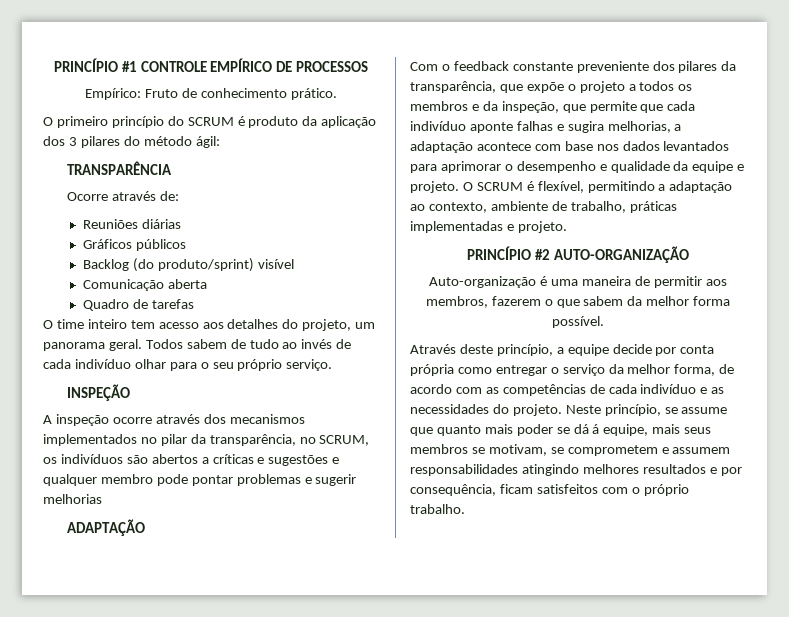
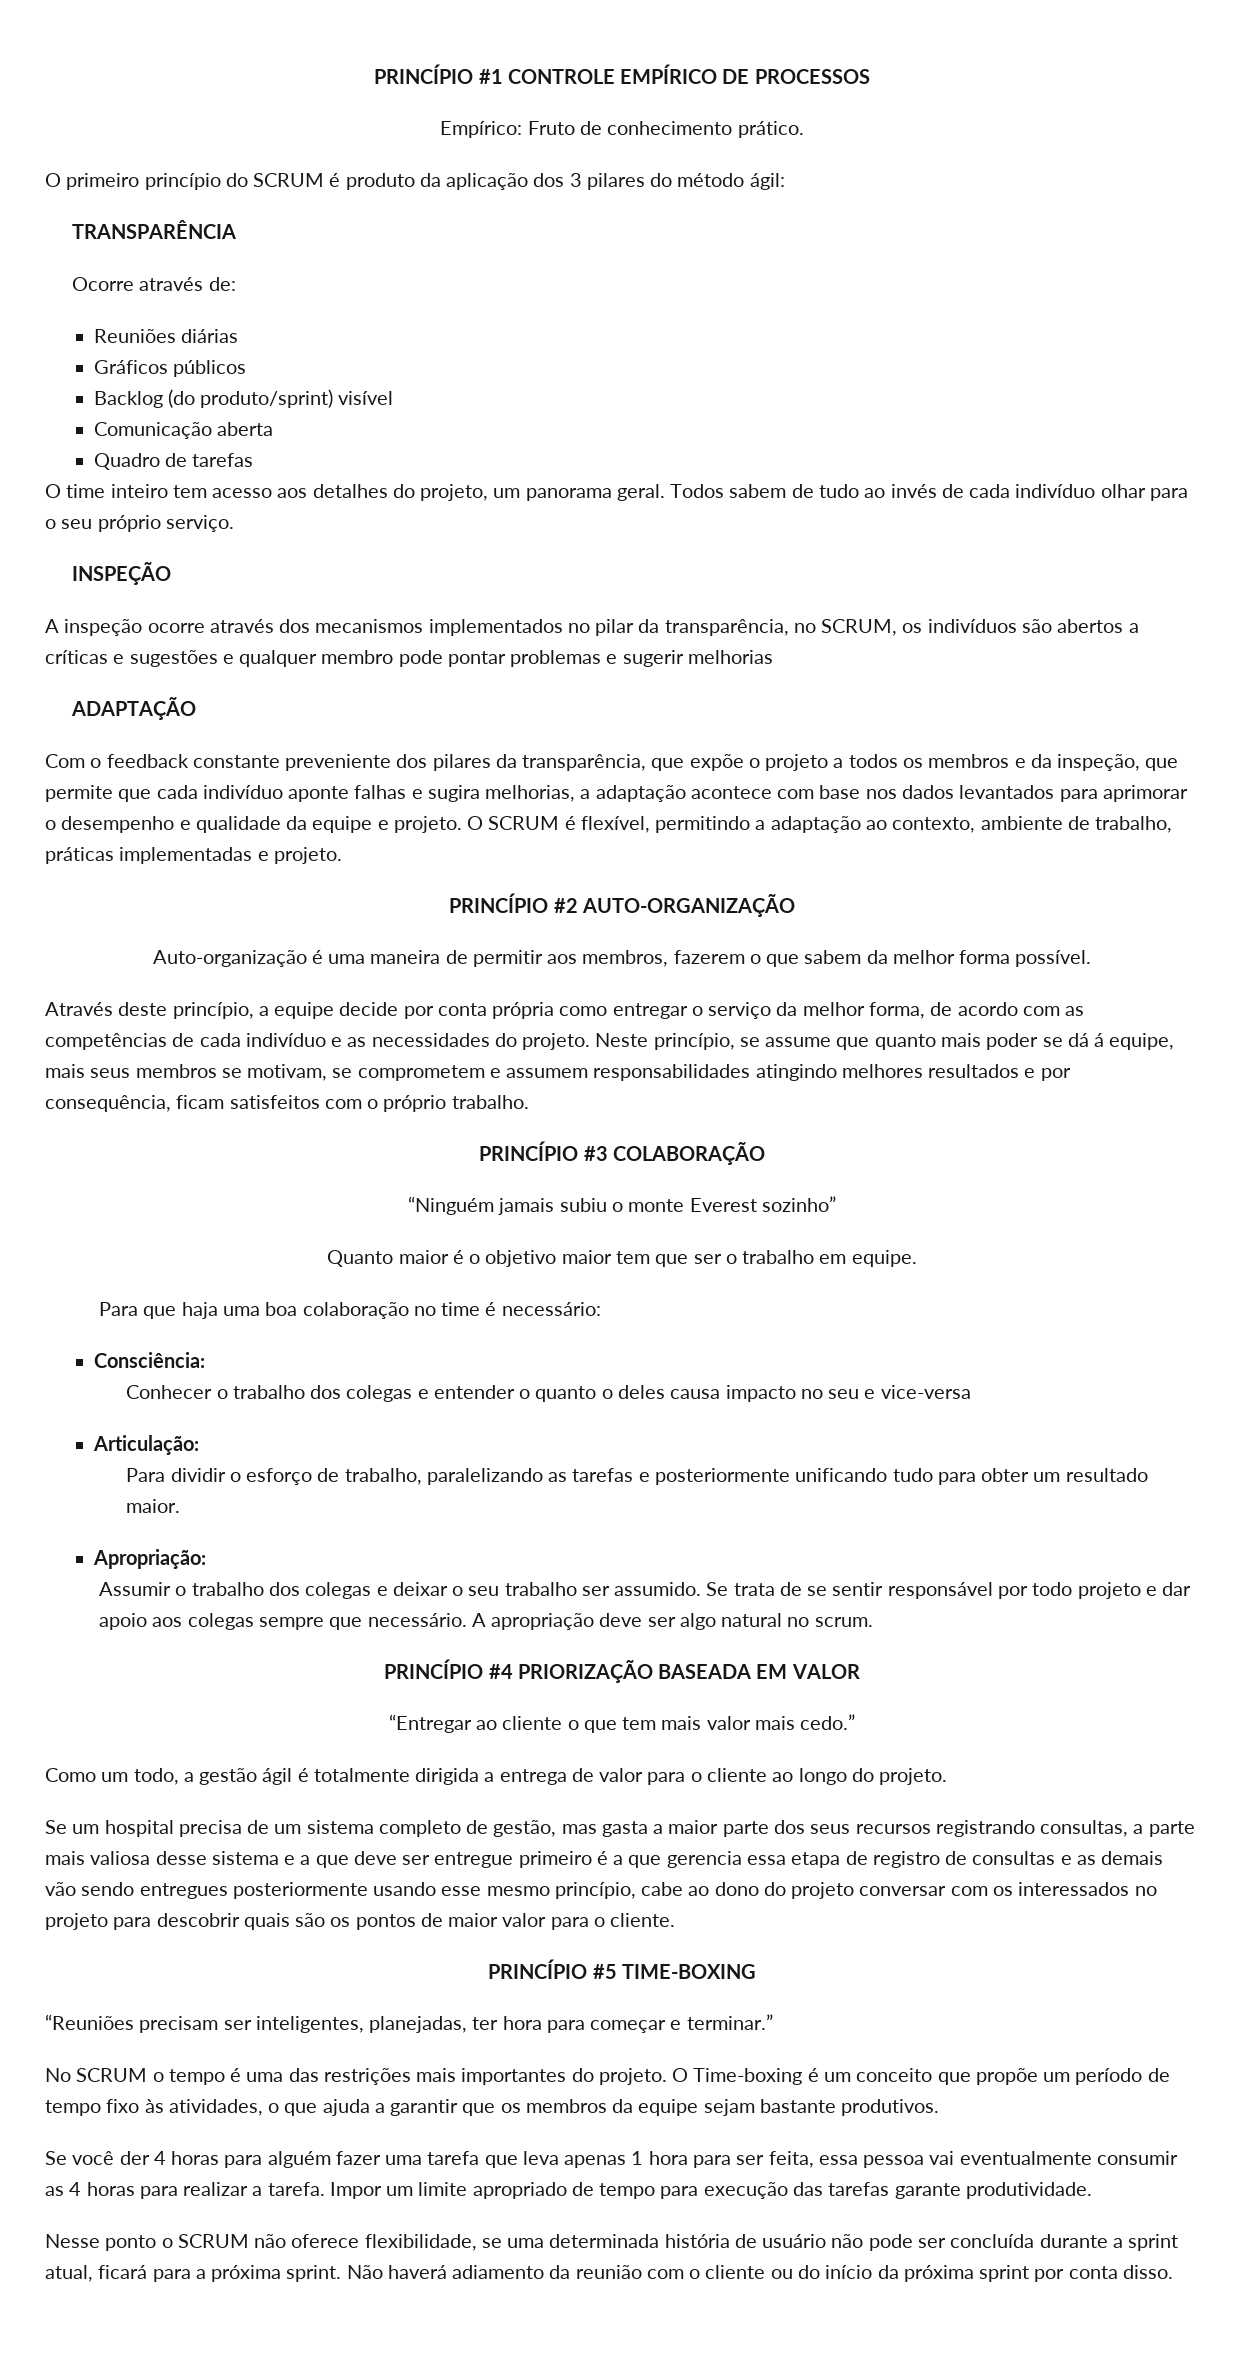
(465, 509) none -> [479,1141,765,1165] [408,1196,836,1215] [327,1250,917,1267] [99,1302,601,1319] [93,1352,205,1368] [126,1385,971,1402] [92,1435,199,1455] [126,1468,1148,1485] [126,1499,181,1513] [92,1549,206,1569] [99,1582,1192,1599] [99,1613,873,1630] [384,1659,860,1683] [388,1714,856,1733] [45,1768,948,1785] [45,1820,1195,1837] [45,1851,1164,1868] [45,1882,1157,1899] [45,1913,676,1930] [488,1959,756,1979] [45,2014,773,2033] [45,2068,1170,2085] [45,2099,940,2116] [45,2151,1178,2168] [45,2182,1092,2199] [45,2234,1179,2251] [45,2265,1173,2282] // PRINCÍPIO #3 COLABORAÇÃO // “Ninguém jamais subiu o monte Everest sozinho” // Quanto maior é o objetivo maior tem que ser o trabalho em equipe. // Para que haja uma boa colaboração no time é necessário: // Consciência: // Conhecer o trabalho dos colegas e entender o quanto o deles causa impacto no seu e vice-versa // Articulação: // Para dividir o esforço de trabalho, paralelizando as tarefas e posteriormente unificando tudo para obter um resultado maior. // Apropriação: // Assumir o trabalho dos colegas e deixar o seu trabalho ser assumido. Se trata de se sentir responsável por todo projeto e dar apoio aos colegas sempre que necessário. A apropriação deve ser algo natural no scrum. // PRINCÍPIO #4 PRIORIZAÇÃO BASEADA EM VALOR // “Entregar ao cliente o que tem mais valor mais cedo.” // Como um todo, a gestão ágil é totalmente dirigida a entrega de valor para o cliente ao longo do projeto. // Se um hospital precisa de um sistema completo de gestão, mas gasta a maior parte dos seus recursos registrando consultas, a parte mais valiosa desse sistema e a que deve ser entregue primeiro é a que gerencia essa etapa de registro de consultas e as demais vão sendo entregues posteriormente usando esse mesmo princípio, cabe ao dono do projeto conversar com os interessados no projeto para descobrir quais são os pontos de maior valor para o cliente. // PRINCÍPIO #5 TIME-BOXING // “Reuniões precisam ser inteligentes, planejadas, ter hora para começar e terminar.” // No SCRUM o tempo é uma das restrições mais importantes do projeto. O Time-boxing é um conceito que propõe um período de tempo fixo às atividades, o que ajuda a garantir que os membros da equipe sejam bastante produtivos. // Se você der 4 horas para alguém fazer uma tarefa que leva apenas 1 hora para ser feita, essa pessoa vai eventualmente consumir as 4 horas para realizar a tarefa. Impor um limite apropriado de tempo para execução das tarefas garante produtividade. // Nesse ponto o SCRUM não oferece flexibilidade, se uma determinada história de usuário não pode ser concluída durante a sprint atual, ficará para a próxima sprint. Não haverá adiamento da reunião com o cliente ou do início da próxima sprint por conta disso.

